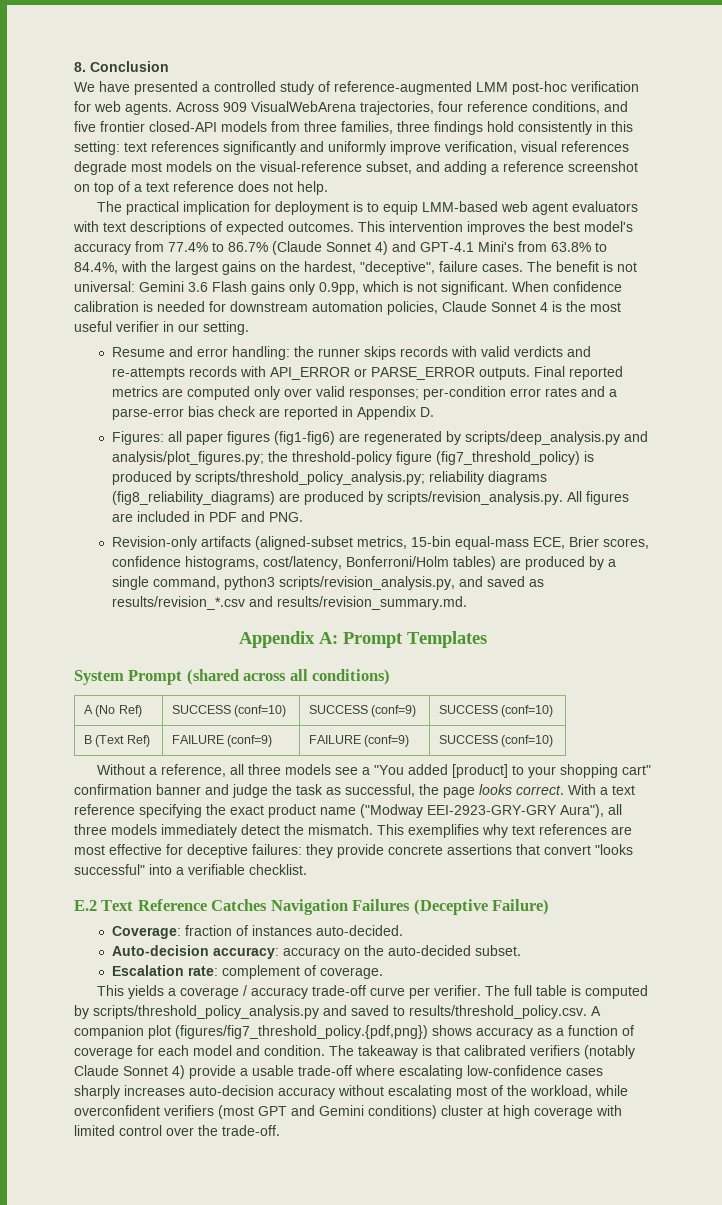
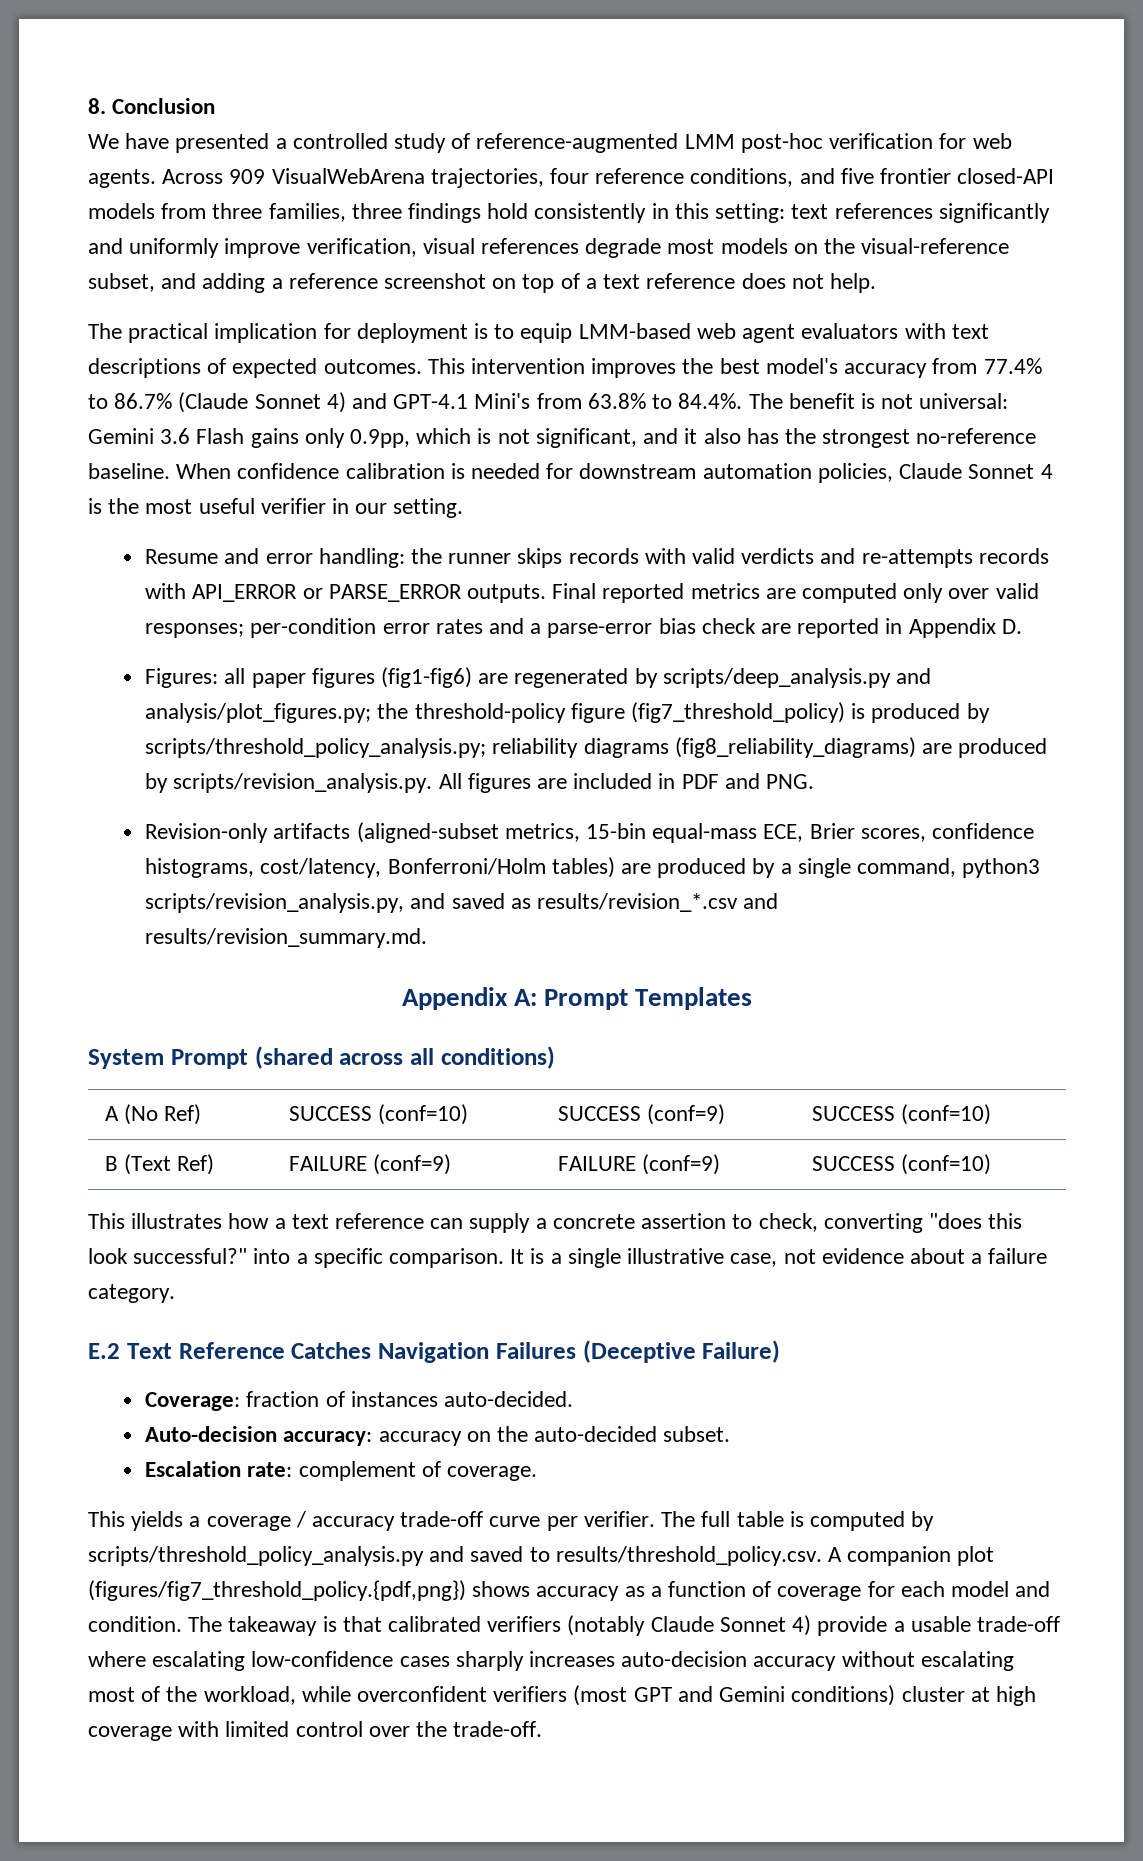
[74,261,523,275] 84.4%, with the largest gains on the hardest, "deceptive", failure cases. -> [678,393,743,409] 84.4%.
[441,281,508,295] significant. -> [535,428,1037,448] [88,463,170,479] significant, and it also has the strongest no-reference baseline.
[97,764,652,778] [74,784,635,798] [74,804,622,818] [74,824,632,838] [74,844,633,858] [74,864,307,875] Without a reference, all three models see a "You added [product] to your shopping cart" confirmation banner and judge the task as successful, the page looks correct. With a text reference specifying the exact product name ("Modway EEI-2923-GRY-GRY Aura"), all three models immediately detect the mismatch. This exemplifies why text references are most effective for deceptive failures: they provide concrete assertions that convert "looks successful" into a verifiable checklist. -> [88,1213,1023,1233] [88,1248,1048,1268] [88,1284,175,1303] This illustrates how a text reference can supply a concrete assertion to check, converting "does this look successful?" into a specific comparison. It is a single illustrative case, not evidence about a failure category.

